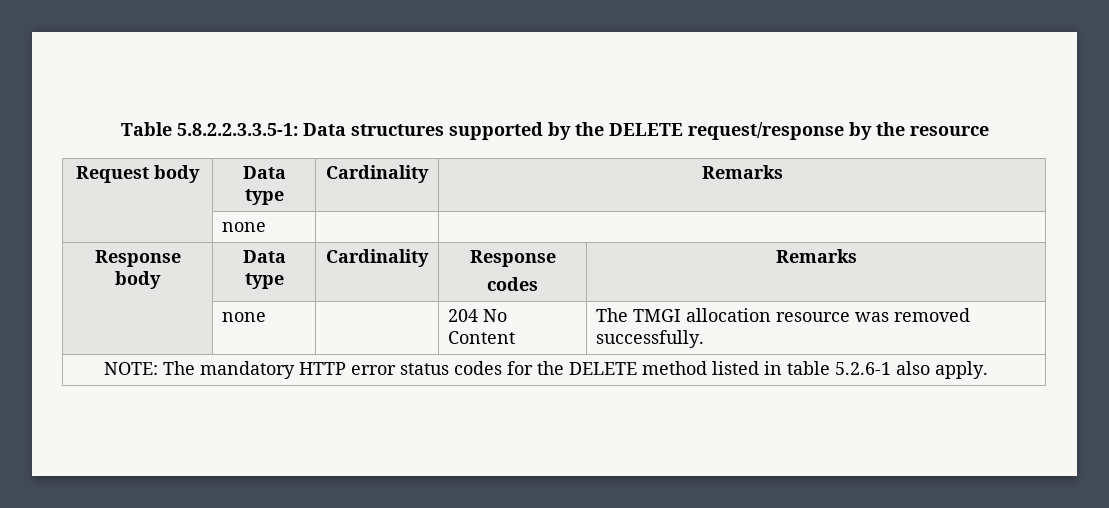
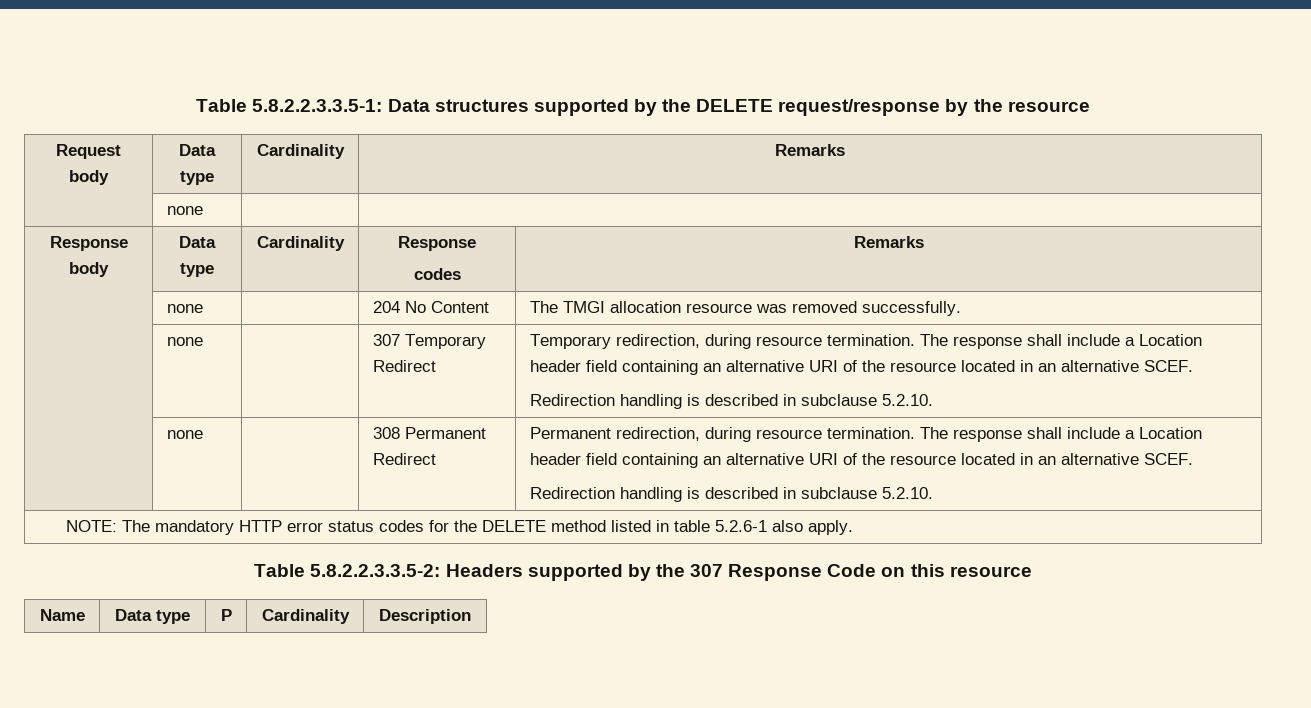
(704, 339) none -> [166,337,203,346] [372,334,486,349] [372,360,436,372] [529,334,1202,349] [529,360,1193,375] [529,394,933,409] [166,430,203,439] [372,427,486,439] [372,453,436,465] [529,427,1202,442] [529,453,1193,468] [529,487,933,502] // | none | | 307 Temporary Redirect | Temporary redirection, during resource termination. The response shall include a Location header field containing an alternative URI of the resource located in an alternative SCEF. // Redirection handling is described in subclause 5.2.10. // | none | | 308 Permanent Redirect | Permanent redirection, during resource termination. The response shall include a Location header field containing an alternative URI of the resource located in an alternative SCEF. // Redirection handling is described in subclause 5.2.10.
(989, 370) none -> [254,564,1032,581] [39,609,85,621] [115,609,190,624] [220,609,232,621] [261,609,350,624] [379,609,471,624] // Table 5.8.2.2.3.3.5-2: Headers supported by the 307 Response Code on this resource // Name | Data type | P | Cardinality | Description

